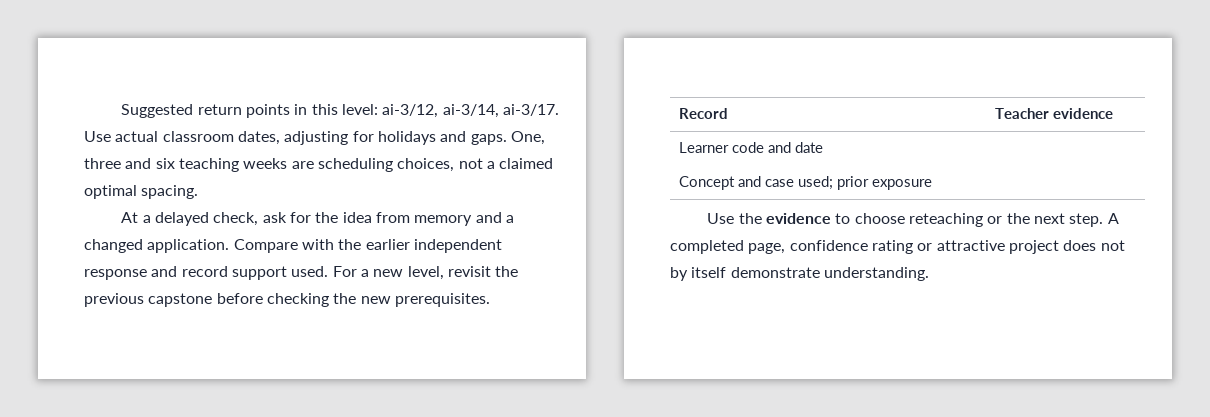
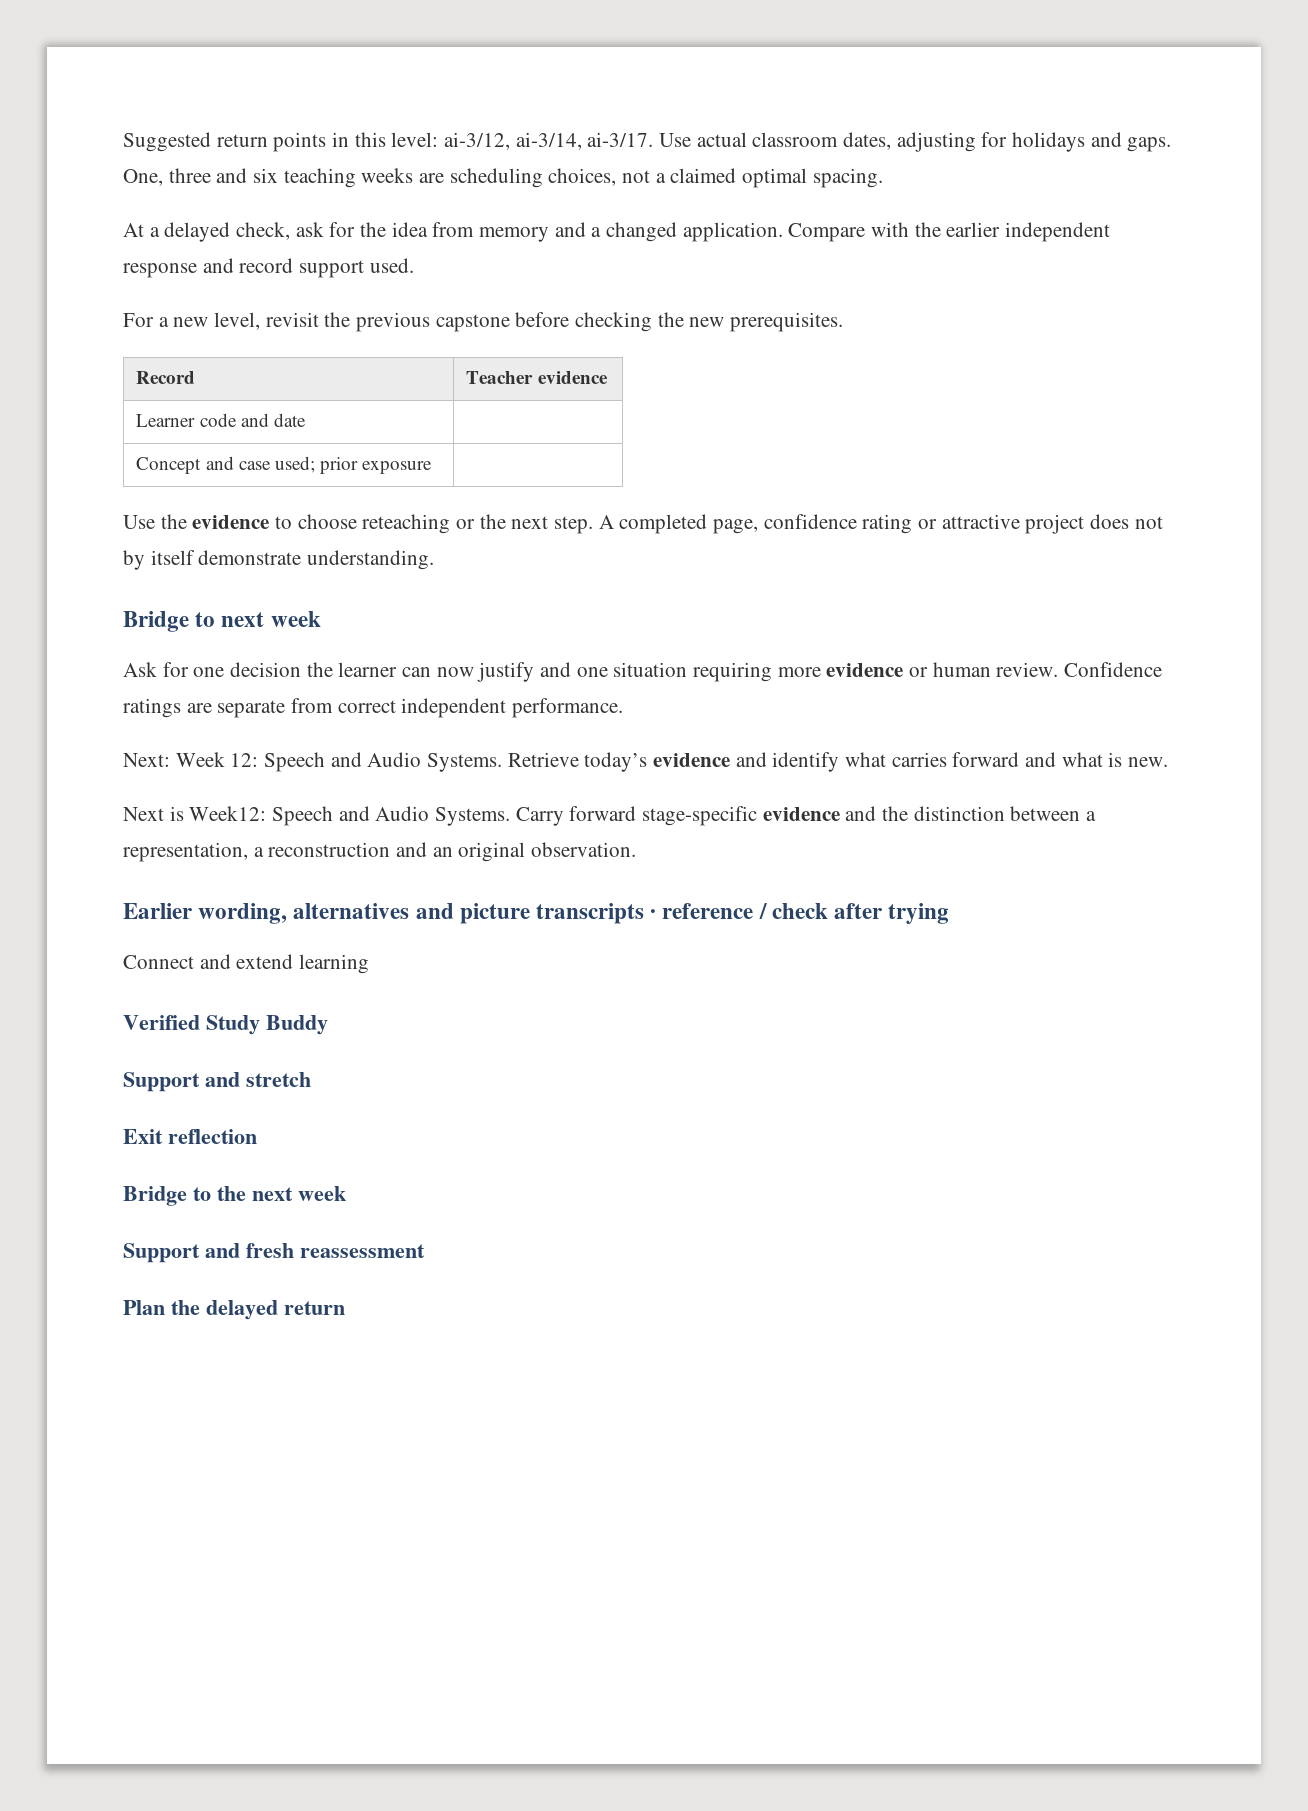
(329, 271) none -> (414, 265) //
(929, 274) none -> [123,611,321,632] [123,662,1163,682] [123,698,624,718] [123,752,1169,772] [123,806,1097,826] [123,842,637,862] [123,903,950,924] [123,954,370,974] [123,1015,328,1035] [123,1072,311,1092] [123,1129,257,1144] [123,1186,346,1206] [123,1243,425,1263] [123,1300,345,1320] // Bridge to next week // Ask for one decision the learner can now justify and one situation requiring more evidence or human review. Confidence ratings are separate from correct independent performance. // Next: Week 12: Speech and Audio Systems. Retrieve today’s evidence and identify what carries forward and what is new. // Next is Week12: Speech and Audio Systems. Carry forward stage-specific evidence and the distinction between a representation, a reconstruction and an original observation. // Earlier wording, alternatives and picture transcripts · reference / check after trying // Connect and extend learning // Verified Study Buddy // Support and stretch // Exit reflection // Bridge to the next week // Support and fresh reassessment // Plan the delayed return

